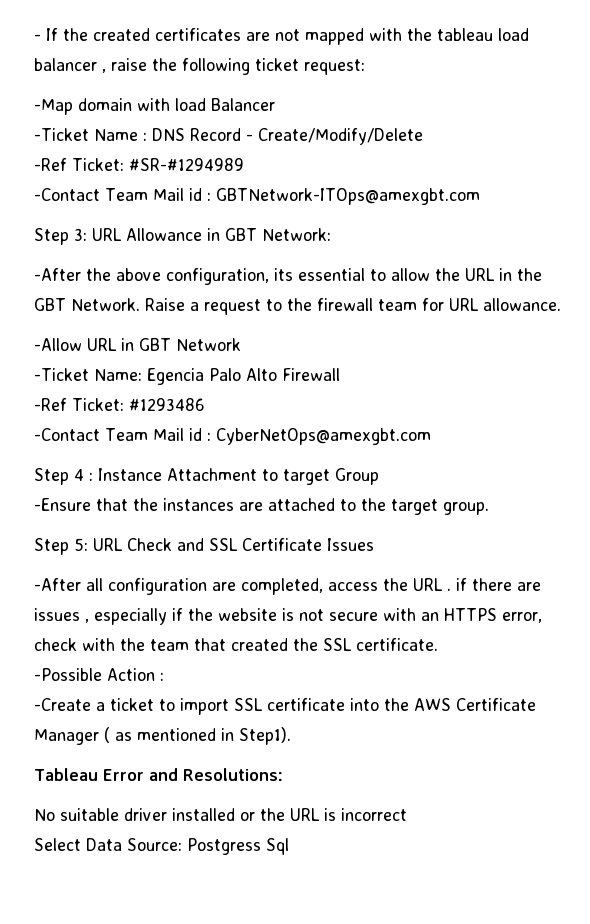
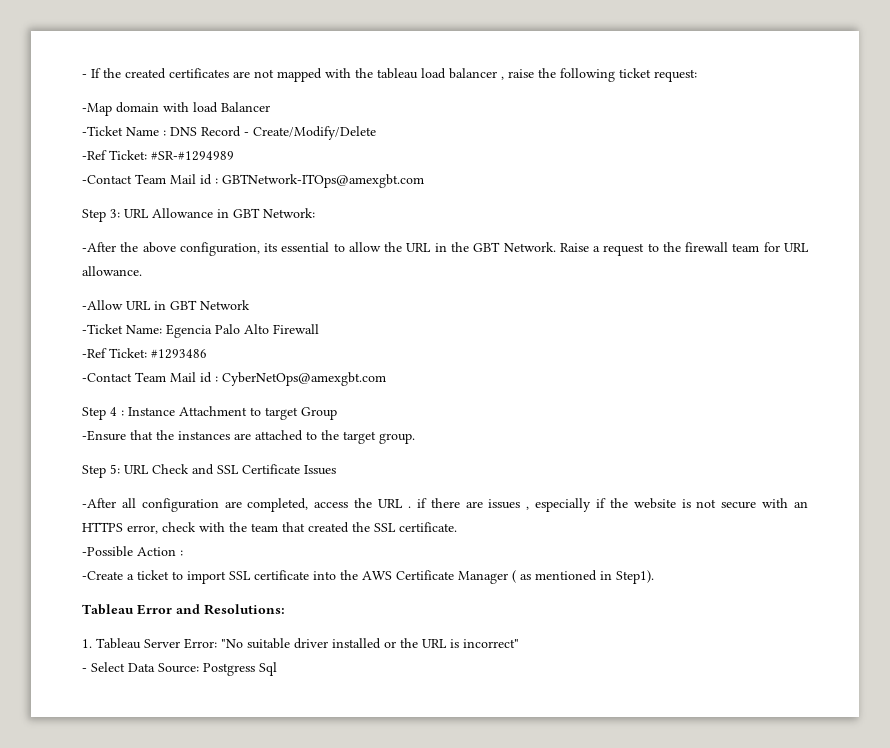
[34,809,55,821] No -> [82,638,243,649] 1. Tableau Server Error: "No
[341,808,407,821] incorrect // -> [463,639,519,648] [82,668,87,672] incorrect" // -

